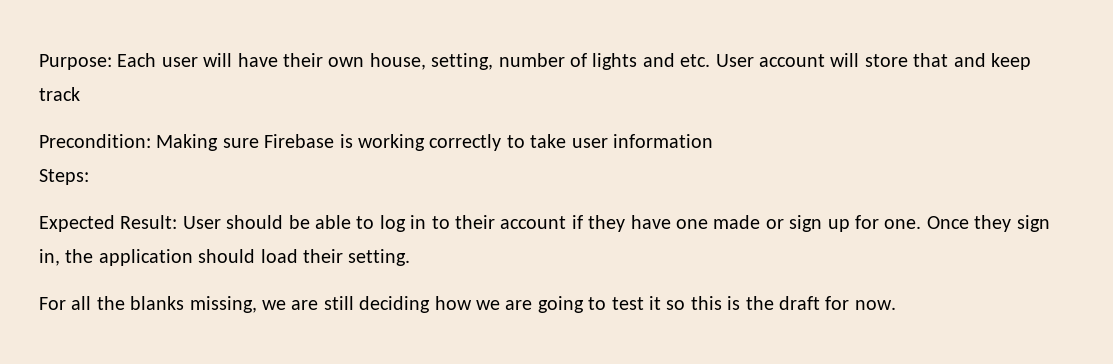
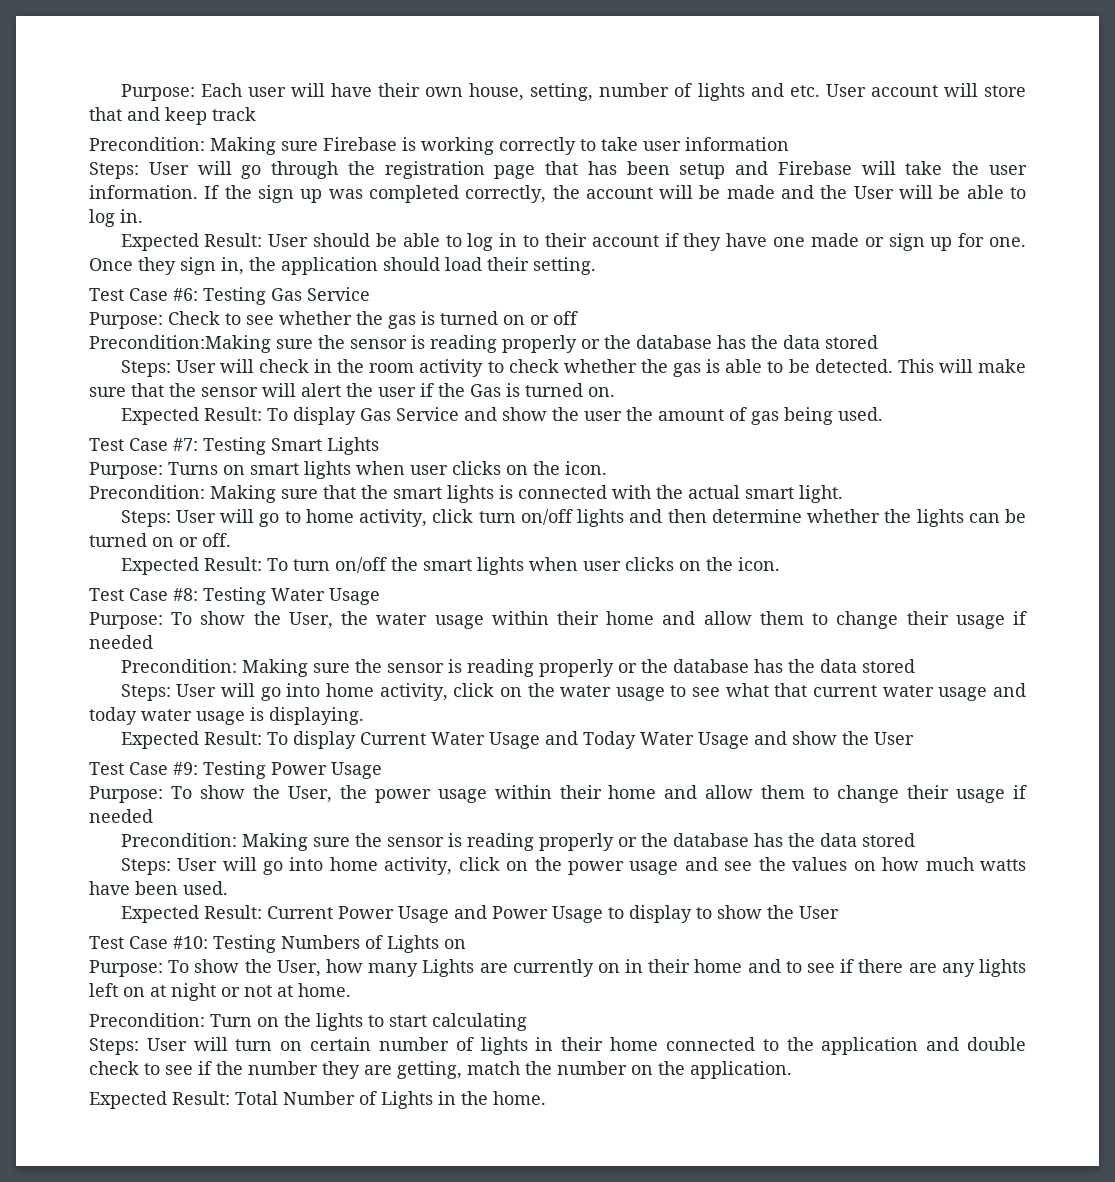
(89, 177) none -> [148,161,1027,179] [89,185,1026,203] [89,209,143,227] User will go through the registration page that has been setup and Firebase will take the user information. If the sign up was completed correctly, the account will be made and the User will be able to log in.
[39,296,896,313] For all the blanks missing, we are still deciding how we are going to test it so this is the draft for now. -> [89,287,370,305] [89,311,578,329] [89,335,878,353] [120,359,1027,377] [89,383,615,397] [120,407,883,425] [89,437,379,455] [89,461,607,479] [89,485,843,503] [120,509,1026,527] [89,533,231,547] [120,557,780,575] [89,587,380,605] [89,611,1027,629] [89,635,153,649] [120,659,915,677] [120,683,1026,701] [89,707,364,725] [120,731,914,749] [89,761,382,779] [89,785,1028,803] [89,809,153,823] [120,833,915,851] [120,857,1027,875] [89,881,228,895] [120,905,839,923] [89,935,466,953] [89,959,1026,977] [89,983,351,1001] [89,1013,527,1031] [89,1037,1027,1055] [89,1061,792,1079] [89,1091,546,1109] Test Case #6: Testing Gas Service // Purpose: Check to see whether the gas is turned on or off // Precondition:Making sure the sensor is reading properly or the database has the data stored // Steps: User will check in the room activity to check whether the gas is able to be detected. This will make sure that the sensor will alert the user if the Gas is turned on. // Expected Result: To display Gas Service and show the user the amount of gas being used. // Test Case #7: Testing Smart Lights // Purpose: Turns on smart lights when user clicks on the icon. // Precondition: Making sure that the smart lights is connected with the actual smart light. // Steps: User will go to home activity, click turn on/off lights and then determine whether the lights can be turned on or off. // Expected Result: To turn on/off the smart lights when user clicks on the icon. // Test Case #8: Testing Water Usage // Purpose: To show the User, the water usage within their home and allow them to change their usage if needed // Precondition: Making sure the sensor is reading properly or the database has the data stored // Steps: User will go into home activity, click on the water usage to see what that current water usage and today water usage is displaying. // Expected Result: To display Current Water Usage and Today Water Usage and show the User // Test Case #9: Testing Power Usage // Purpose: To show the User, the power usage within their home and allow them to change their usage if needed // Precondition: Making sure the sensor is reading properly or the database has the data stored // Steps: User will go into home activity, click on the power usage and see the values on how much watts have been used. // Expected Result: Current Power Usage and Power Usage to display to show the User // Test Case #10: Testing Numbers of Lights on // Purpose: To show the User, how many Lights are currently on in their home and to see if there are any lights left on at night or not at home. // Precondition: Turn on the lights to start calculating // Steps: User will turn on certain number of lights in their home connected to the application and double check to see if the number they are getting, match the number on the application. // Expected Result: Total Number of Lights in the home.

